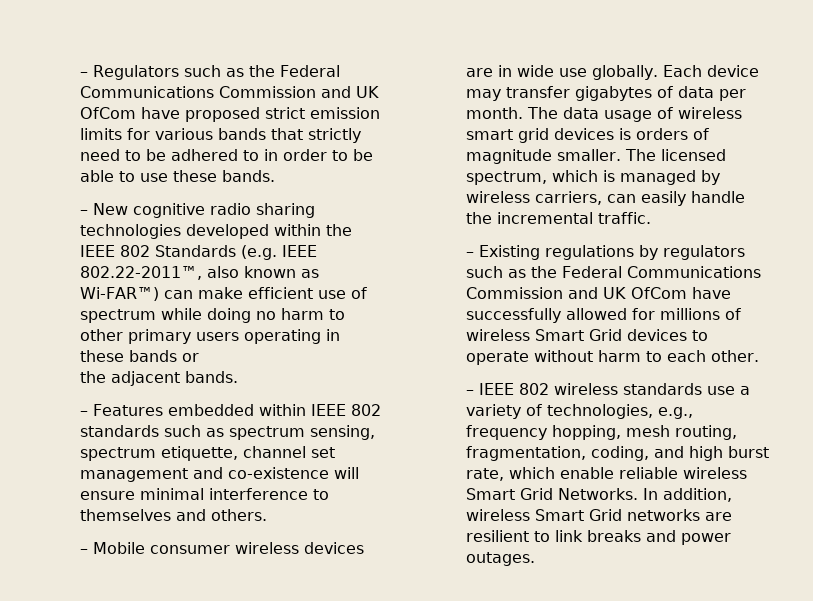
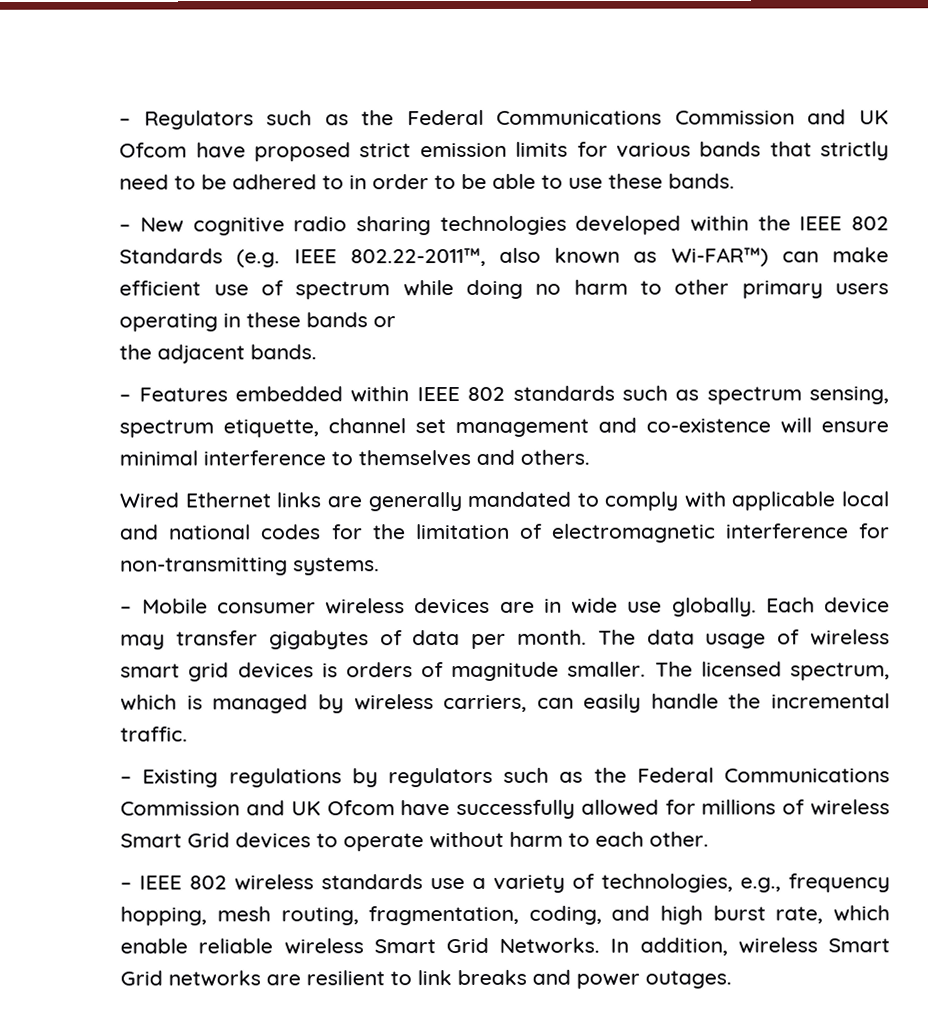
[80,107,137,119] OfCom -> [119,142,188,158] Ofcom
(268, 515) none -> [119,491,889,512] [120,523,890,543] [120,557,381,576] // Wired Ethernet links are generally mandated to comply with applicable local and national codes for the limitation of electromagnetic interference for non-transmitting systems.
[631,287,688,299] OfCom -> [326,800,395,816] Ofcom

